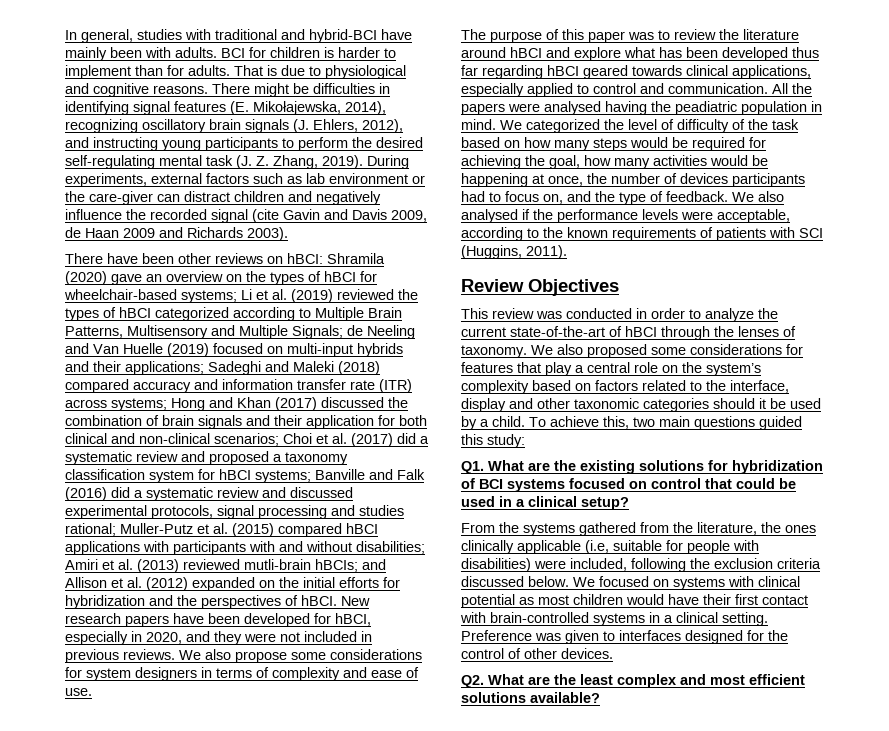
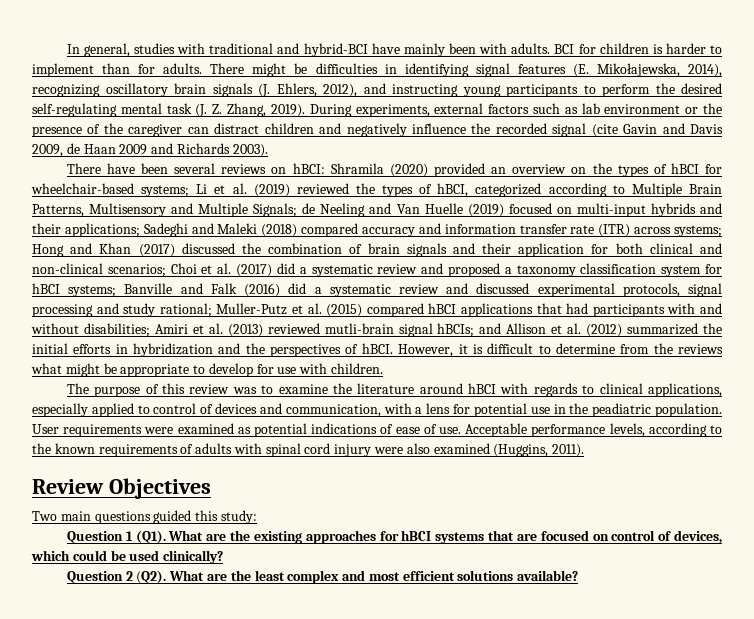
[234,65,406,79] [65,83,208,97] That is due to physiological and cognitive reasons. -> (203, 68) none
[89,191,153,205] care-giver -> [32,123,183,137] presence of the caregiver
[178,253,211,264] other -> [174,163,216,174] several
[111,274,142,285] gave -> [433,163,485,177] provided
[119,307,151,318] hBCI -> [437,183,469,197] hBCI,
[359,505,404,516] studies -> [123,303,156,317] study
[143,541,169,552] with -> [536,303,589,314] that had
(311, 564) none -> [398,323,433,337] signal
[192,577,275,591] expanded on -> [627,323,699,335] summarized
[383,577,400,588] for -> [115,344,128,354] in
[341,596,370,606] [65,613,371,627] [65,631,372,645] [65,649,422,663] [65,667,419,681] [65,688,92,696] New research papers have been developed for hBCI, especially in 2020, and they were not included in previous reviews. We also propose some considerations for system designers in terms of complexity and ease of use. -> [398,343,724,357] [31,363,384,377] However, it is difficult to determine from the reviews what might be appropriate to develop for use with children.
[588,31,625,43] paper -> [189,384,230,394] review
[674,29,716,40] review -> [278,384,328,394] examine
[546,47,819,61] [461,65,682,79] and explore what has been developed thus far regarding hBCI geared towards -> [500,383,595,397] with regards to
[640,83,812,94] [461,101,822,115] [461,119,799,133] [461,137,766,151] [461,155,768,169] [461,173,805,187] [461,191,784,205] [461,209,790,223] and communication. All the papers were analysed having the peadiatric population in mind. We categorized the level of difficulty of the task based on how many steps would be required for achieving the goal, how many activities would be happening at once, the number of devices participants had to focus on, and the type of feedback. We also analysed if the performance levels were acceptable, -> [200,403,723,417] [32,423,645,437] of devices and communication, with a lens for potential use in the peadiatric population. User requirements were examined as potential indications of ease of use. Acceptable performance levels,
[716,227,823,241] [461,245,567,259] [461,279,619,296] [461,308,778,322] [461,326,796,340] [461,344,803,358] [461,362,761,376] [461,380,789,394] [461,398,821,412] [461,416,655,430] patients with SCI (Huggins, 2011). // Review Objectives // This review was conducted in order to analyze the current state-of-the-art of hBCI through the lenses of taxonomy. We also proposed some considerations for features that play a central role on the system’s complexity based on factors related to the interface, display and other taxonomic categories should it be used by a child. To achieve this, two -> [195,443,585,457] [32,478,211,499] [32,511,57,521] adults with spinal cord injury were also examined (Huggins, 2011). // Review Objectives // Two
[461,461,484,474] Q1. -> [66,530,166,544] Question 1 (Q1).
[639,460,823,474] [461,478,796,492] [461,496,629,510] [461,522,816,536] [461,540,759,554] [461,558,821,572] [461,576,800,590] [461,594,808,608] [460,612,768,626] [461,630,788,644] [461,648,613,659] [461,675,484,688] solutions for hybridization of BCI systems focused on control that could be used in a clinical setup? // From the systems gathered from the literature, the ones clinically applicable (i.e, suitable for people with disabilities) were included, following the exclusion criteria discussed below. We focused on systems with clinical potential as most children would have their first contact with brain-controlled systems in a clinical setting. Preference was given to interfaces designed for the control of other devices. // Q2. -> [305,530,723,544] [31,550,224,564] [66,570,167,584] approaches for hBCI systems that are focused on control of devices, which could be used clinically? // Question 2 (Q2).

